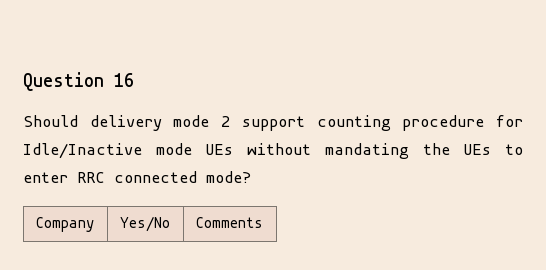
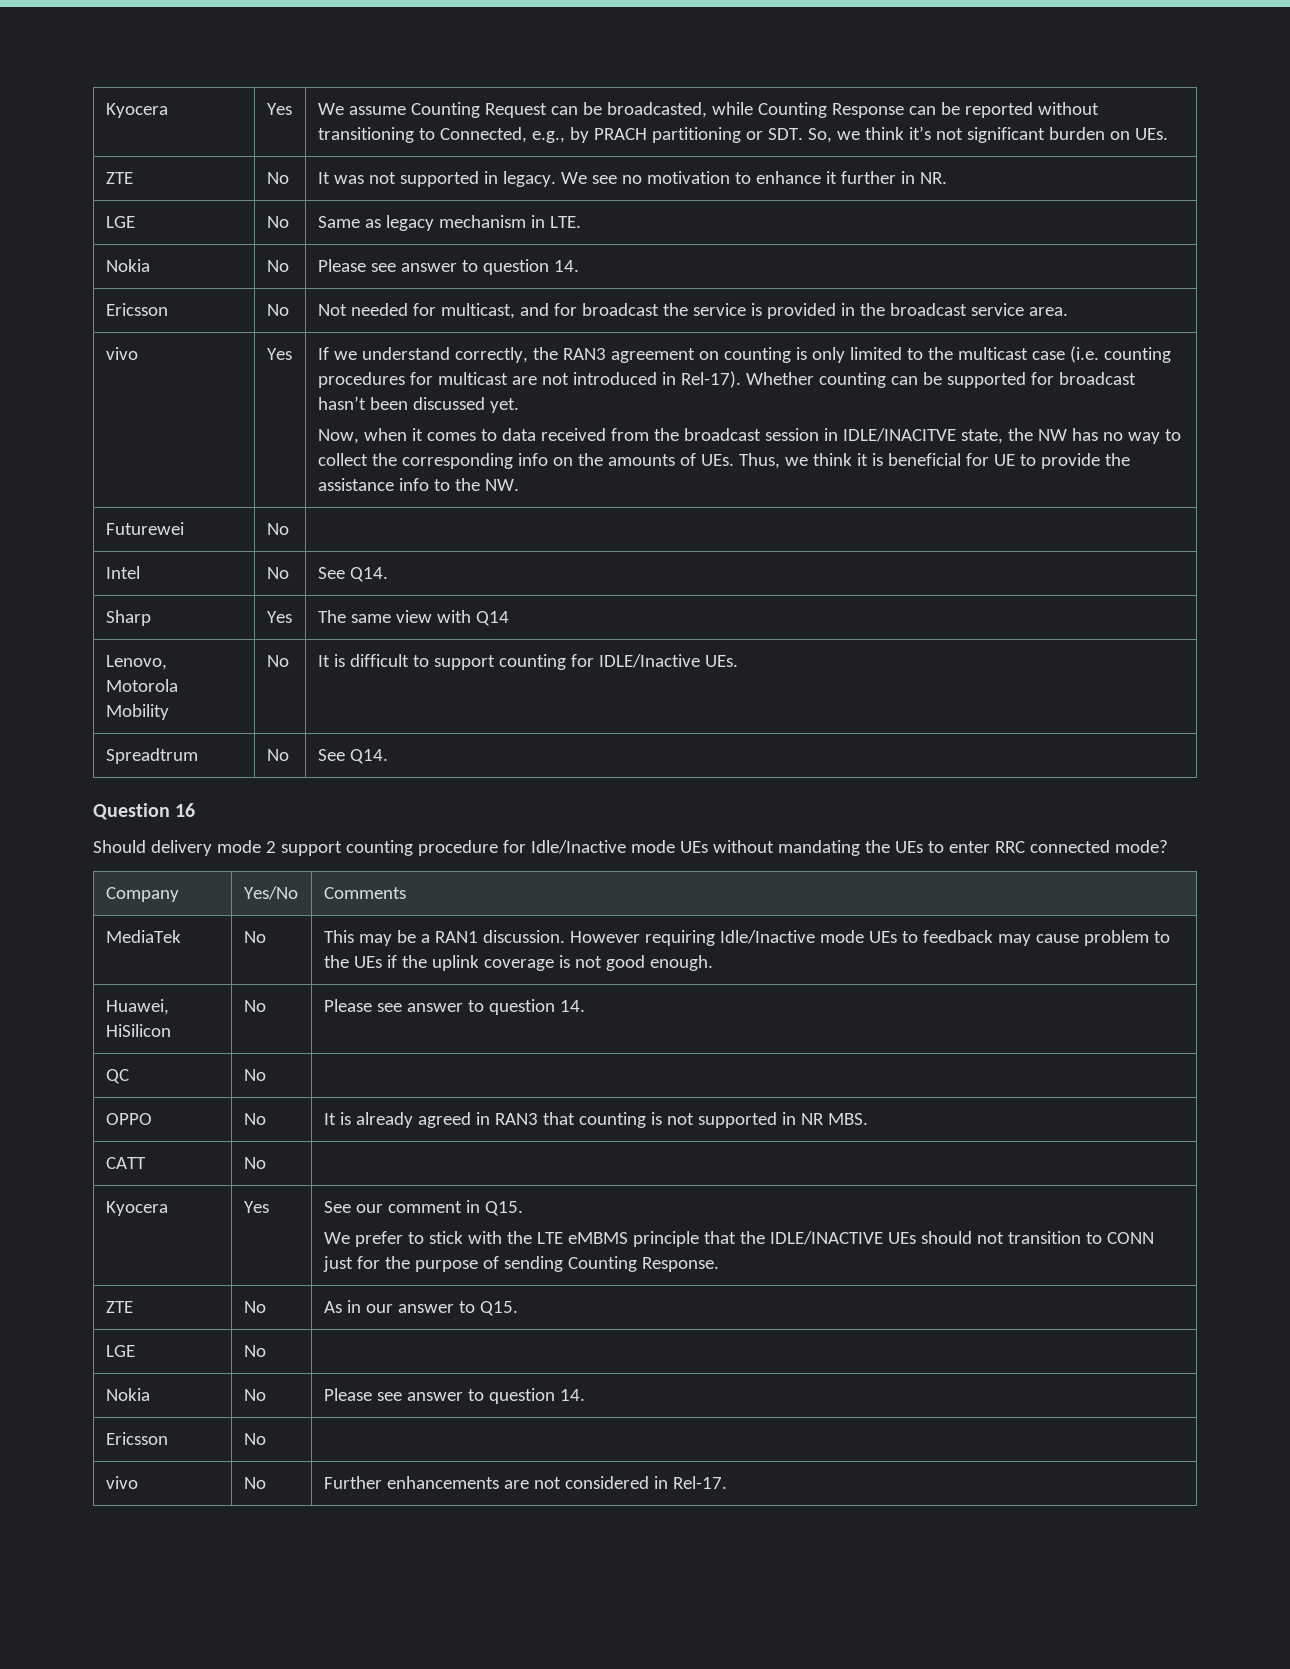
(23, 81) none -> [105,103,168,118] [266,103,292,115] [317,102,1099,118] [317,126,1168,143] [105,172,133,184] [266,172,289,184] [317,171,947,187] [105,216,135,228] [266,216,289,228] [317,215,581,231] [105,259,150,272] [266,260,289,272] [317,259,579,275] [105,303,168,316] [266,304,289,316] [317,303,1068,319] [105,347,138,360] [266,348,292,360] [317,346,1171,363] [317,371,1136,388] [317,396,519,413] [317,428,1181,444] [317,453,1130,469] [317,478,519,491] [105,522,184,535] [266,523,289,535] [105,566,140,579] [266,567,289,579] [317,567,388,582] [105,610,151,626] [266,611,292,623] [317,610,509,626] [105,655,167,670] [105,679,178,692] [105,704,169,720] [266,655,289,667] [317,654,738,670] [105,748,198,764] [266,749,289,761] [317,749,388,764] Kyocera | Yes | We assume Counting Request can be broadcasted, while Counting Response can be reported without transitioning to Connected, e.g., by PRACH partitioning or SDT. So, we think it’s not significant burden on UEs. // ZTE | No | It was not supported in legacy. We see no motivation to enhance it further in NR. // LGE | No | Same as legacy mechanism in LTE. // Nokia | No | Please see answer to question 14. // Ericsson | No | Not needed for multicast, and for broadcast the service is provided in the broadcast service area. // vivo | Yes | If we understand correctly, the RAN3 agreement on counting is only limited to the multicast case (i.e. counting procedures for multicast are not introduced in Rel-17). Whether counting can be supported for broadcast hasn’t been discussed yet. // Now, when it comes to data received from the broadcast session in IDLE/INACITVE state, the NW has no way to collect the corresponding info on the amounts of UEs. Thus, we think it is beneficial for UE to provide the assistance info to the NW. // Futurewei | No | // Intel | No | See Q14. // Sharp | Yes | The same view with Q14 // Lenovo, Motorola Mobility | No | It is difficult to support counting for IDLE/Inactive UEs. // Spreadtrum | No | See Q14. //
(263, 222) none -> [105,930,181,943] [243,931,266,943] [323,930,1170,946] [323,955,713,971] [105,999,169,1015] [105,1024,171,1037] [243,1000,266,1012] [323,999,585,1015] [105,1069,129,1084] [243,1069,266,1081] [105,1113,152,1125] [243,1113,266,1125] [323,1112,868,1128] [105,1157,146,1169] [243,1157,266,1169] [105,1201,168,1216] [243,1201,269,1213] [323,1200,523,1216] [323,1231,1154,1247] [322,1256,719,1272] [105,1301,133,1313] [243,1301,266,1313] [323,1300,518,1316] [105,1345,135,1357] [243,1345,266,1357] [105,1388,150,1401] [243,1389,266,1401] [323,1388,585,1404] [105,1432,168,1445] [243,1433,266,1445] [105,1476,138,1489] [243,1477,266,1489] [323,1476,727,1489] // MediaTek | No | This may be a RAN1 discussion. However requiring Idle/Inactive mode UEs to feedback may cause problem to the UEs if the uplink coverage is not good enough. // Huawei, HiSilicon | No | Please see answer to question 14. // QC | No | // OPPO | No | It is already agreed in RAN3 that counting is not supported in NR MBS. // CATT | No | // Kyocera | Yes | See our comment in Q15. // We prefer to stick with the LTE eMBMS principle that the IDLE/INACTIVE UEs should not transition to CONN just for the purpose of sending Counting Response. // ZTE | No | As in our answer to Q15. // LGE | No | // Nokia | No | Please see answer to question 14. // Ericsson | No | // vivo | No | Further enhancements are not considered in Rel-17.

